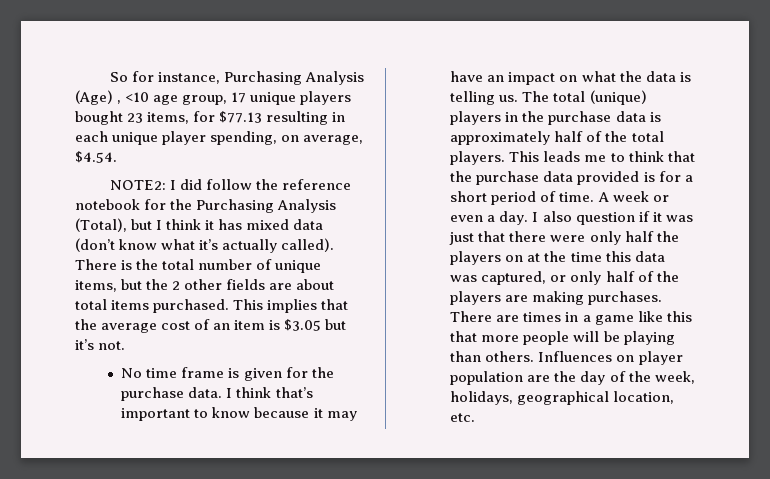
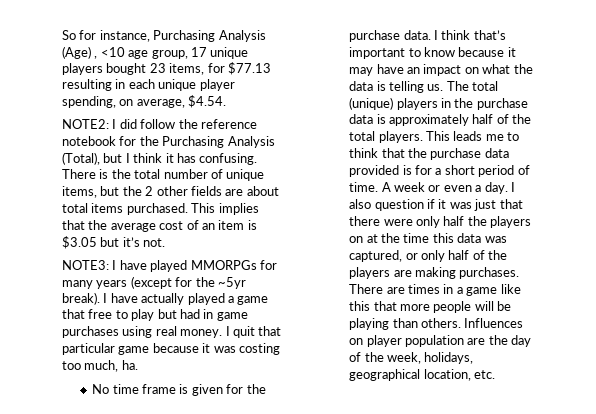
[246,219,324,230] [75,238,335,253] mixed data (don’t know what it’s actually called). -> [199,153,258,165] confusing.
(126, 345) none -> [62,260,277,272] [62,276,246,289] [62,292,269,305] [62,309,248,321] [62,326,282,338] [62,343,280,355] [62,360,138,372] // NOTE3: I have played MMORPGs for many years (except for the ~5yr break). I have actually played a game that free to play but had in game purchases using real money. I quit that particular game because it was costing too much, ha.

